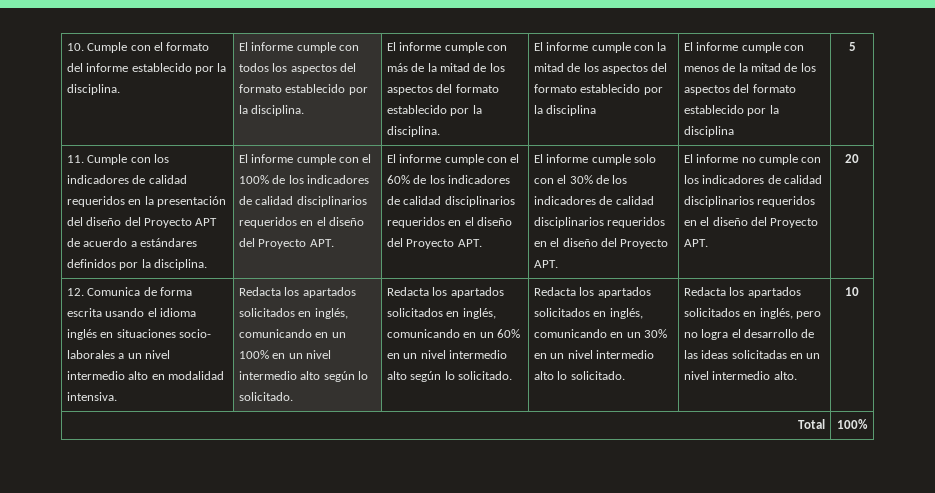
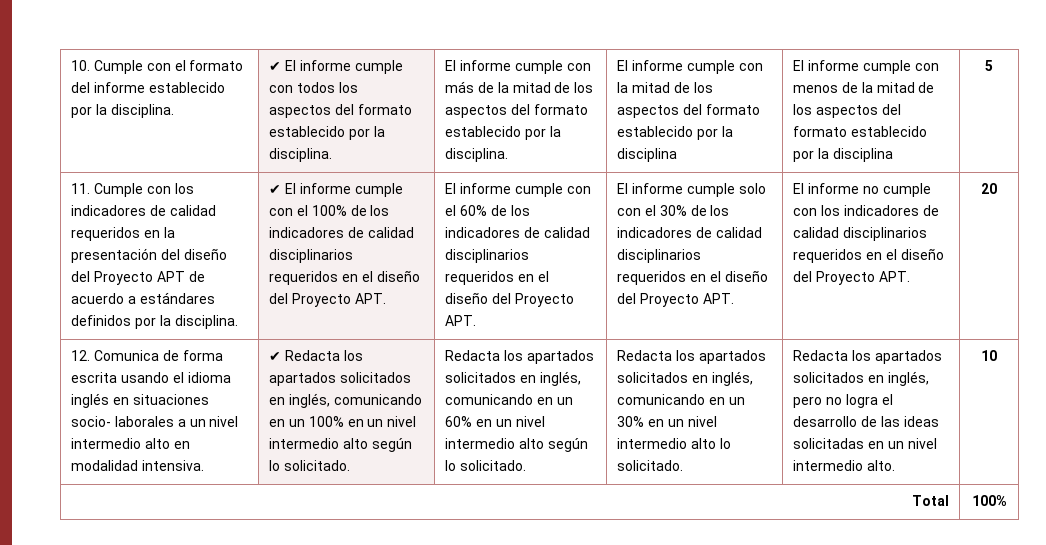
(120, 89) none -> [269,62,282,71] ✔
(208, 264) none -> [269,185,282,194] ✔
(117, 396) none -> [269,352,282,361] ✔

